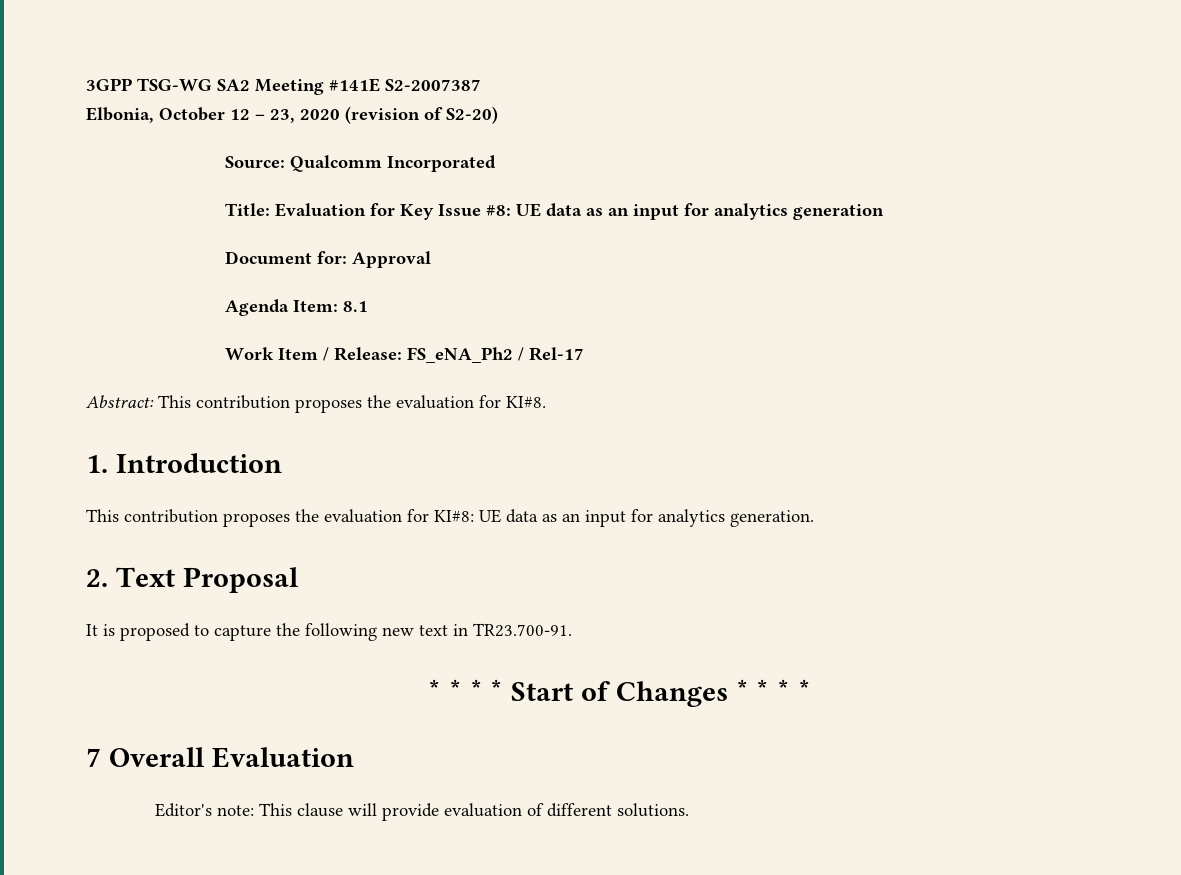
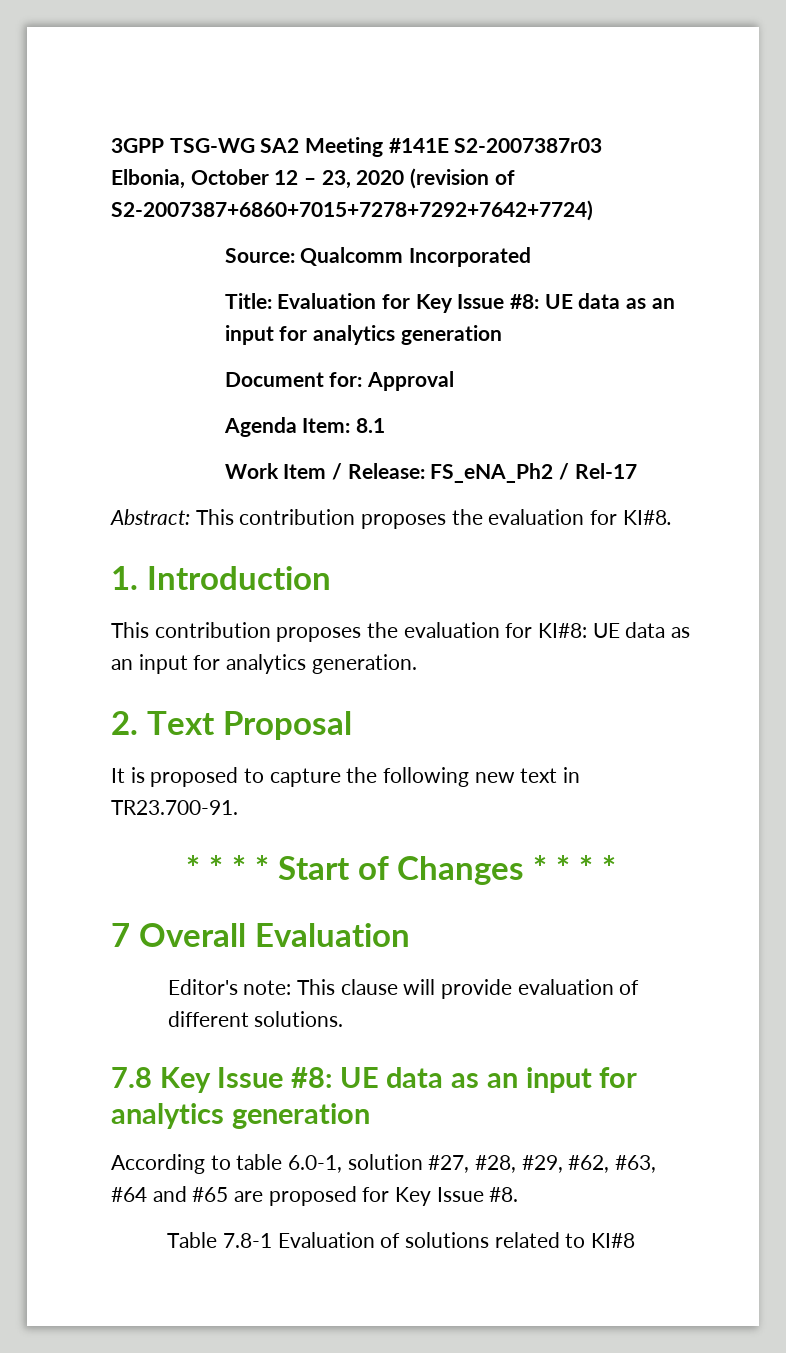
[385,79,481,91] S2-2007387 -> [454,138,603,153] S2-2007387r03
[446,106,498,124] S2-20) -> [111,200,593,221] S2-2007387+6860+7015+7278+7292+7642+7724)
(690, 810) none -> [111,1067,638,1093] [111,1103,370,1129] [111,1154,657,1174] [111,1186,519,1206] [167,1232,635,1248] // 7.8 Key Issue #8: UE data as an input for analytics generation // According to table 6.0-1, solution #27, #28, #29, #62, #63, #64 and #65 are proposed for Key Issue #8. // Table 7.8-1 Evaluation of solutions related to KI#8

